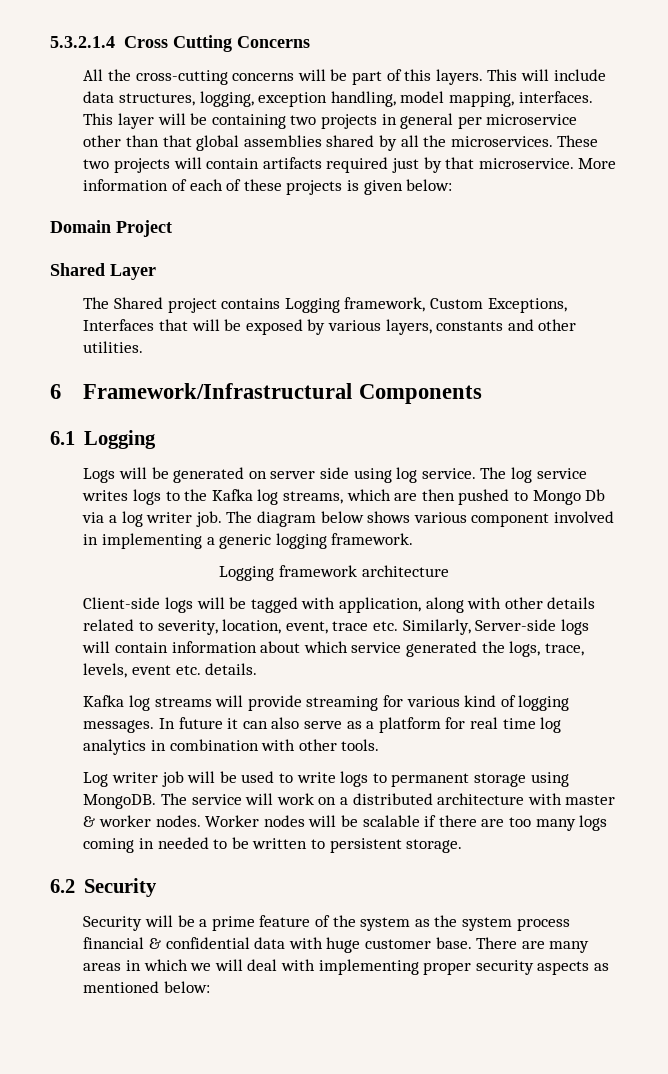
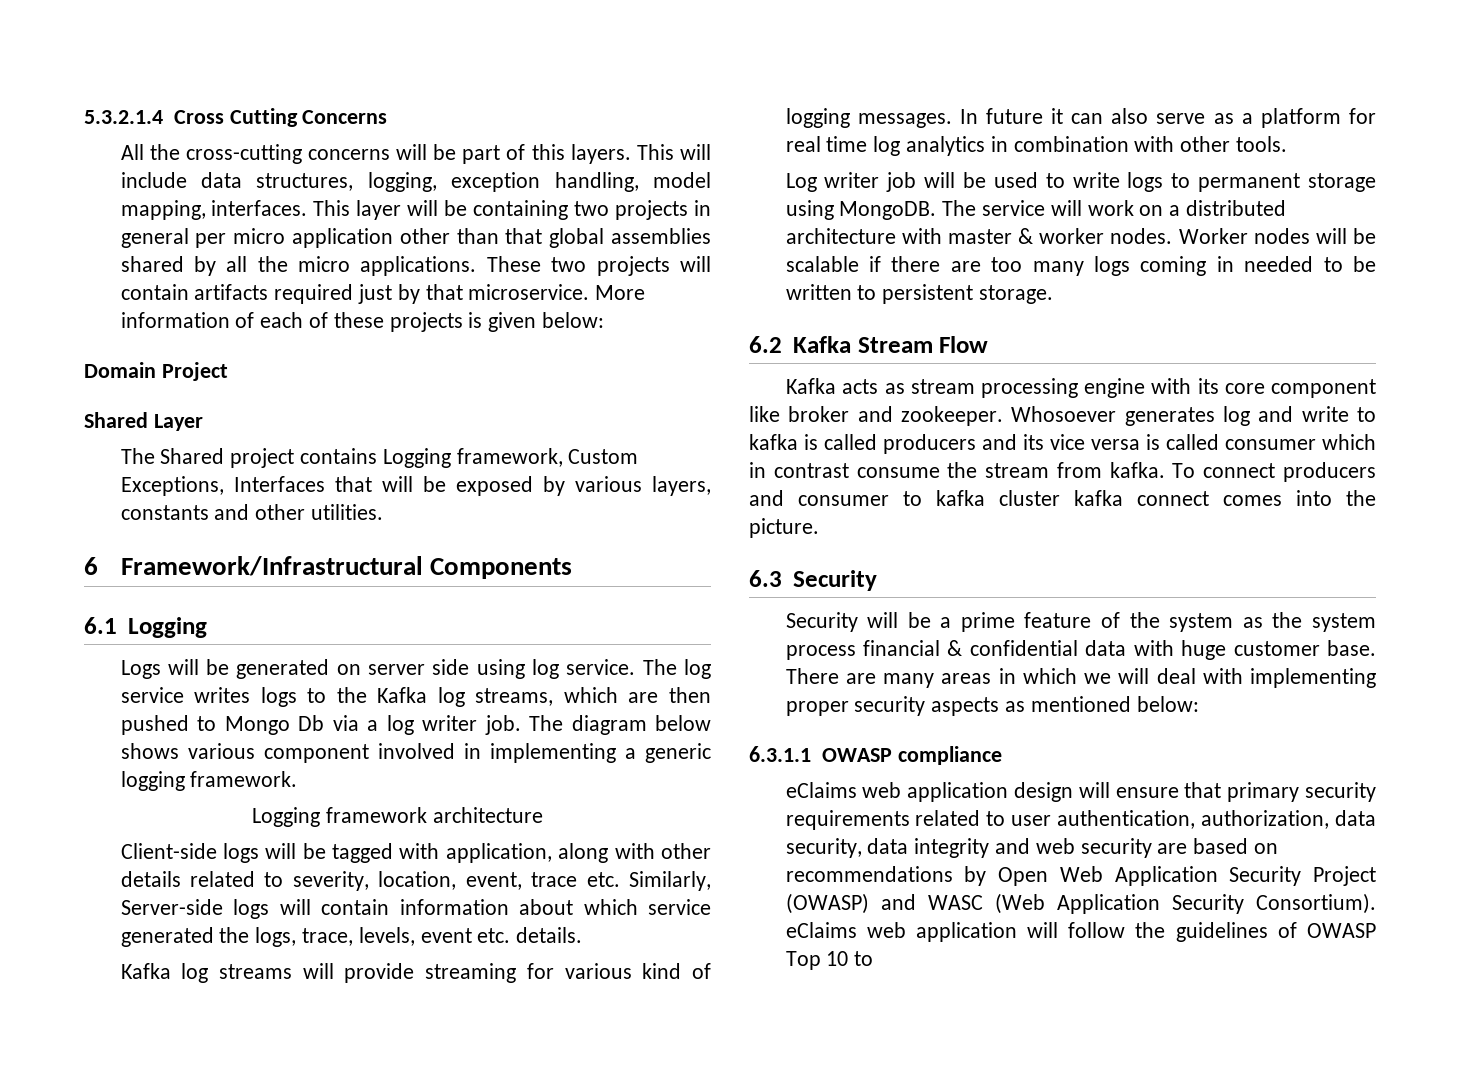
[486,114,578,125] microservice -> [233,228,393,248] micro application
[450,136,553,147] microservices. -> [298,256,477,276] micro applications.
(75, 886) none -> [792,336,989,353] [786,378,1376,398] [749,406,1376,426] [749,434,1376,454] [749,462,1376,482] [749,490,1376,506] [749,518,819,538] [749,570,782,587] Kafka Stream Flow // Kafka acts as stream processing engine with its core component like broker and zookeeper. Whosoever generates log and write to kafka is called producers and its vice versa is called consumer which in contrast consume the stream from kafka. To connect producers and consumer to kafka cluster kafka connect comes into the picture. // 6.3
(211, 987) none -> [749,746,1002,765] [785,782,1376,802] [785,810,1376,830] [785,838,1278,858] [785,866,1376,886] [785,893,1376,914] [785,922,1376,942] [785,951,874,970] // 6.3.1.1 OWASP compliance // eClaims web application design will ensure that primary security requirements related to user authentication, authorization, data security, data integrity and web security are based on recommendations by Open Web Application Security Project (OWASP) and WASC (Web Application Security Consortium). eClaims web application will follow the guidelines of OWASP Top 10 to

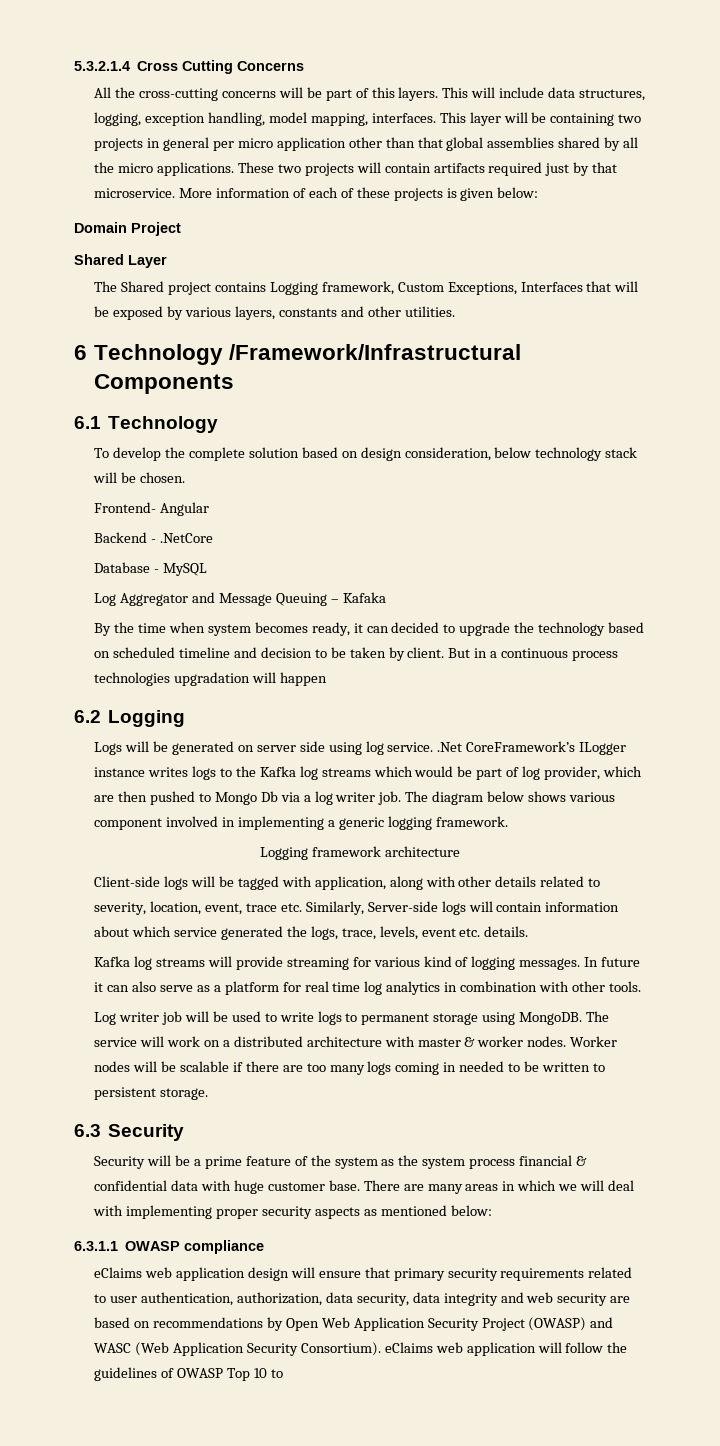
[120,556,423,576] Framework/Infrastructural -> [94,344,522,365] Technology /Framework/Infrastructural
(117, 625) none -> [108,416,219,433] [94,447,638,461] [93,472,186,483] [94,502,210,516] [94,532,214,543] [94,562,208,576] [94,592,386,606] [94,622,645,636] [94,647,619,661] [94,672,327,686] [74,710,101,723] Technology // To develop the complete solution based on design consideration, below technology stack will be chosen. // Frontend- Angular // Backend - .NetCore // Database - MySQL // Log Aggregator and Message Queuing – Kafaka // By the time when system becomes ready, it can decided to upgrade the technology based on scheduled timeline and decision to be taken by client. But in a continuous process technologies upgradation will happen // 6.2
[642,659,711,679] [120,687,184,703] The log service -> [437,741,627,755] [94,767,146,777] .Net CoreFramework’s ILogger instance
[475,688,554,706] streams, -> [321,766,601,780] streams which would be part of log provider,
[749,336,989,353] [786,378,1376,398] [749,406,1376,426] [749,434,1376,454] [749,462,1376,482] [749,490,1376,506] [749,518,819,538] // 6.2 Kafka Stream Flow // Kafka acts as stream processing engine with its core component like broker and zookeeper. Whosoever generates log and write to kafka is called producers and its vice versa is called consumer which in contrast consume the stream from kafka. To connect producers and consumer to kafka cluster kafka connect comes into the picture. -> (209, 1094) none

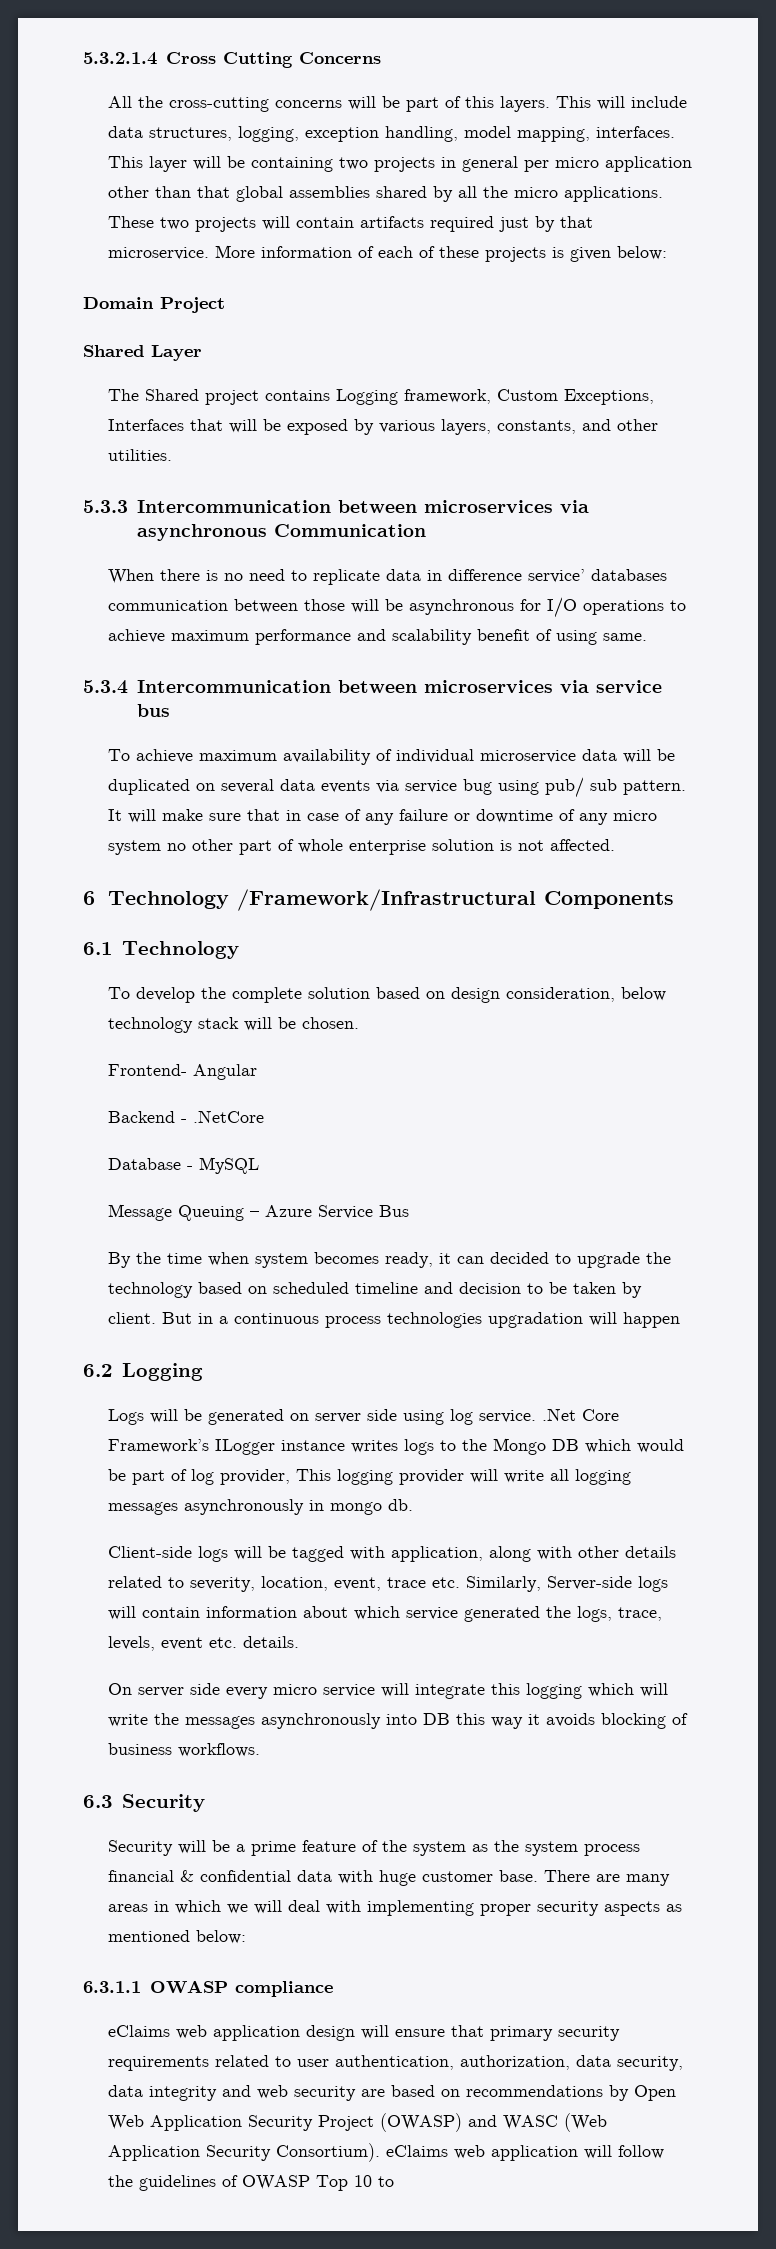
[278,308,337,317] constants -> [497,420,577,434] constants,
(455, 311) none -> [83,500,589,513] [136,524,426,541] [108,569,668,585] [108,597,687,618] [108,629,648,645] [83,680,662,694] [136,704,170,717] [108,749,676,765] [108,777,687,798] [108,809,658,825] [108,839,616,855] // 5.3.3 Intercommunication between microservices via asynchronous Communication // When there is no need to replicate data in difference service’ databases communication between those will be asynchronous for I/O operations to achieve maximum performance and scalability benefit of using same. // 5.3.4 Intercommunication between microservices via service bus // To achieve maximum availability of individual microservice data will be duplicated on several data events via service bug using pub/ sub pattern. It will make sure that in case of any failure or downtime of any micro system no other part of whole enterprise solution is not affected.
[94,592,386,606] Log Aggregator and Message Queuing – Kafaka -> [108,1204,410,1221] Message Queuing – Azure Service Bus
[466,741,576,752] CoreFramework’s -> [582,1409,620,1421] [108,1439,210,1453] Core Framework’s
[259,766,371,780] Kafka log streams -> [493,1438,580,1455] Mongo DB
[602,766,642,777] [94,791,615,805] [94,816,508,830] [260,846,460,860] which are then pushed to Mongo Db via a log writer job. The diagram below shows various component involved in implementing a generic logging framework. // Logging framework architecture -> [296,1469,632,1485] [108,1499,414,1515] This logging provider will write all logging messages asynchronously in mongo db.
[94,956,641,970] [94,981,641,995] [94,1011,610,1025] [94,1036,618,1047] [94,1061,605,1075] [94,1087,209,1100] Kafka log streams will provide streaming for various kind of logging messages. In future it can also serve as a platform for real time log analytics in combination with other tools. // Log writer job will be used to write logs to permanent storage using MongoDB. The service will work on a distributed architecture with master & worker nodes. Worker nodes will be scalable if there are too many logs coming in needed to be written to persistent storage. -> [108,1683,669,1699] [108,1713,689,1729] [108,1743,261,1757] On server side every micro service will integrate this logging which will write the messages asynchronously into DB this way it avoids blocking of business workflows.

